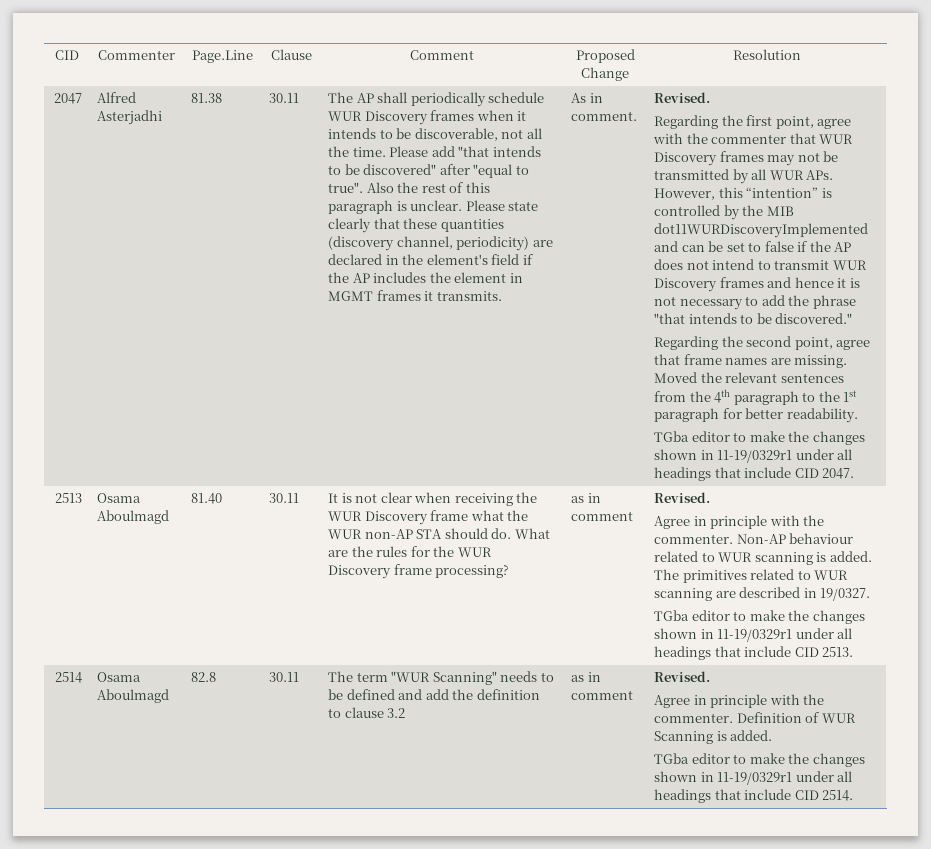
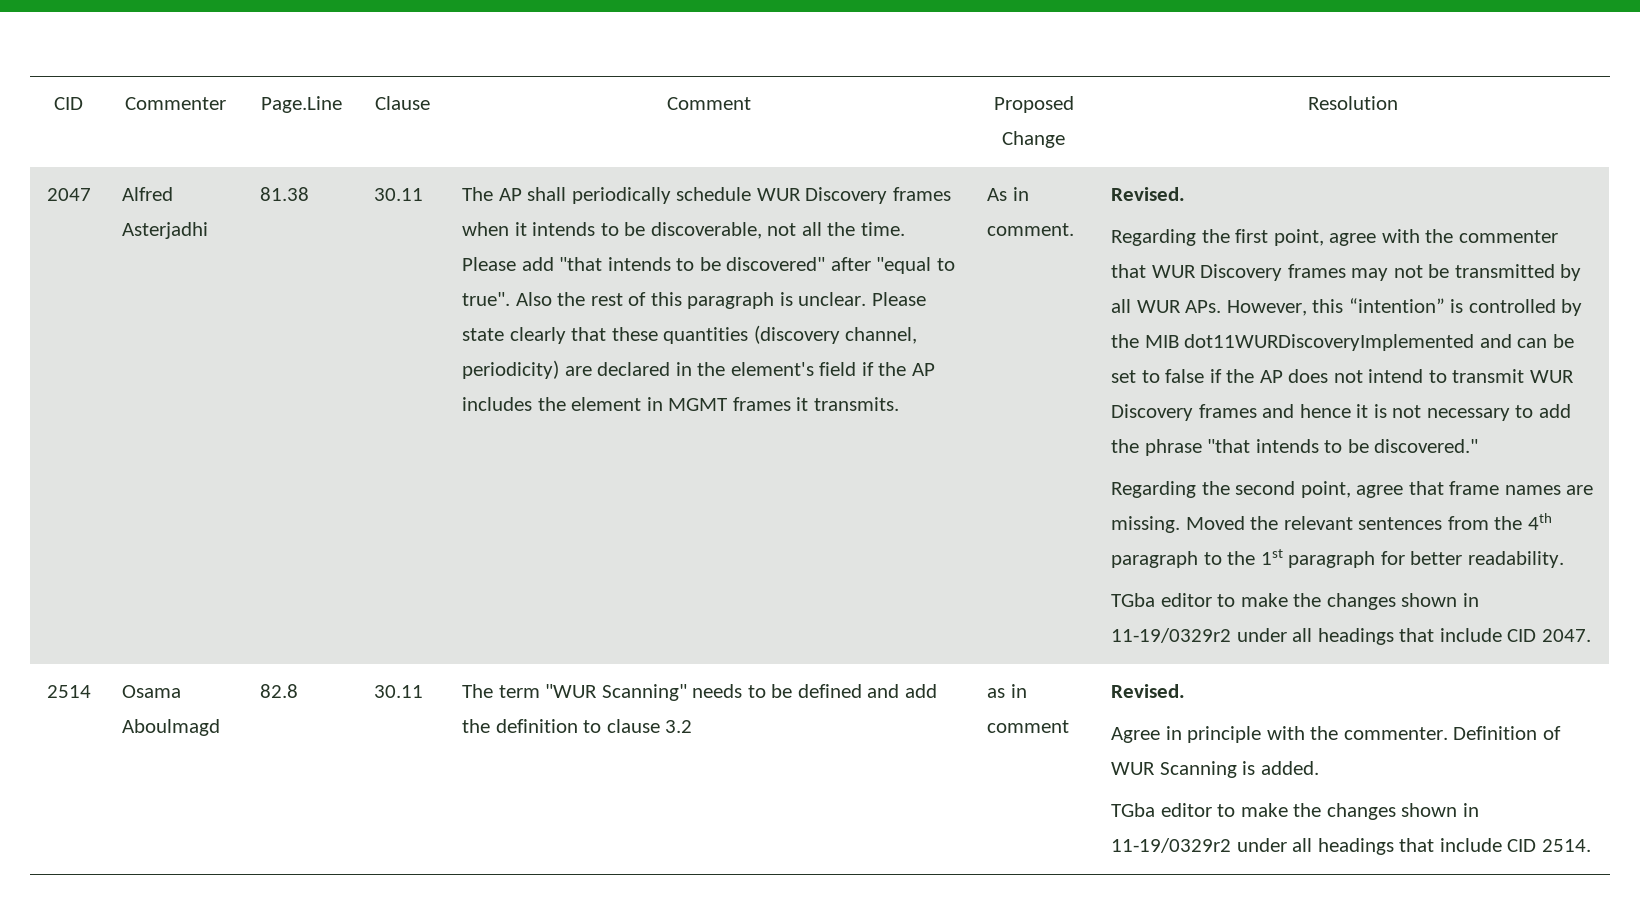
[717,450,793,463] 11-19/0329r1 -> [1110,628,1231,643] 11-19/0329r2
[54,493,82,503] [97,493,142,503] [97,510,170,524] [191,493,223,504] [269,493,300,503] [328,492,538,506] [328,510,529,525] [328,528,550,539] [328,546,492,557] [328,564,510,579] [571,493,601,503] [571,511,634,521] [654,492,711,503] [654,515,825,529] [654,533,854,544] [654,551,872,565] [654,569,849,583] [654,587,871,601] [654,610,865,624] [654,628,853,642] [654,646,854,660] // 2513 | Osama Aboulmagd | 81.40 | 30.11 | It is not clear when receiving the WUR Discovery frame what the WUR non-AP STA should do. What are the rules for the WUR Discovery frame processing? | as in comment | Revised. // Agree in principle with the commenter. Non-AP behaviour related to WUR scanning is added. The primitives related to WUR scanning are described in 19/0327. // TGba editor to make the changes shown in 11-19/0329r1 under all headings that include CID 2513. -> (1591, 635) none
[717,772,793,785] 11-19/0329r1 -> [1110,838,1231,853] 11-19/0329r2

